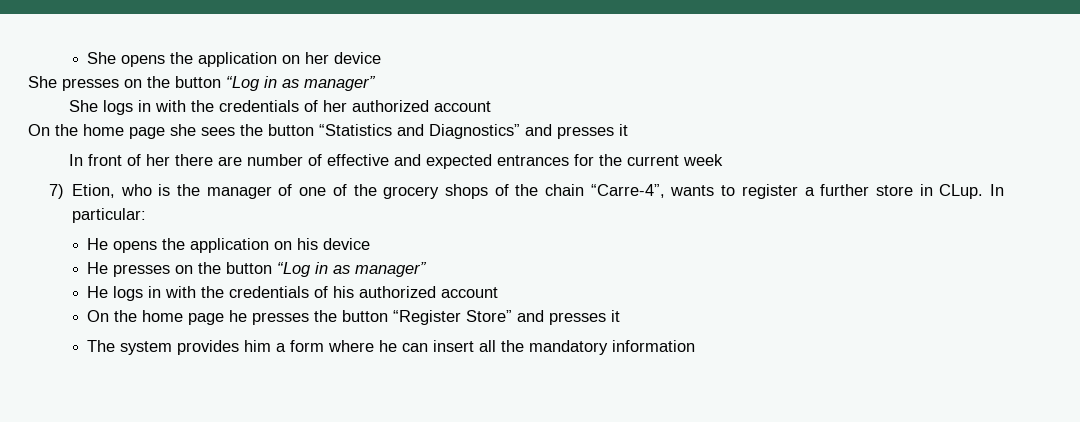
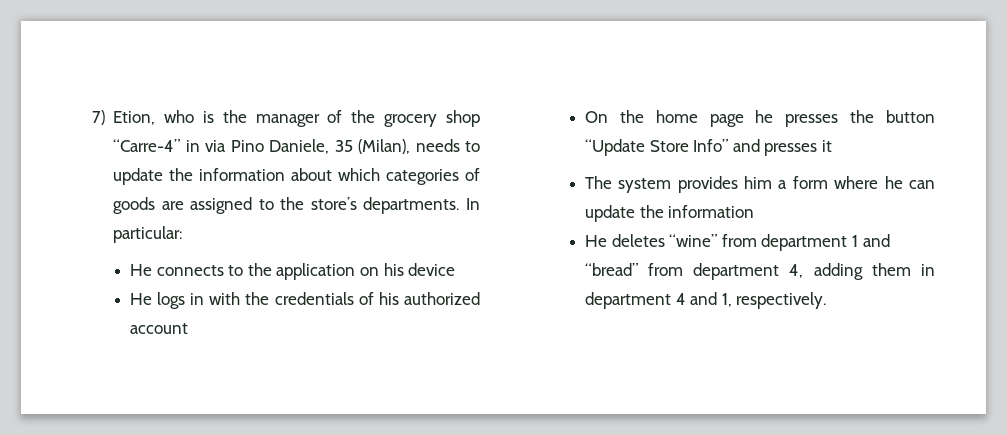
[87,52,382,67] [28,76,376,91] [69,100,492,115] [28,124,628,139] [69,154,724,169] She opens the application on her device // She presses on the button “Log in as manager” // She logs in with the credentials of her authorized account // On the home page she sees the button “Statistics and Diagnostics” and presses it // In front of her there are number of effective and expected entrances for the current week // -> (91, 117) none
[299,184,984,199] one of the grocery shops of the chain “Carre-4”, wants to register a further store in CLup. -> [351,110,480,127] [113,139,480,154] [113,168,480,185] [113,197,460,214] the grocery shop “Carre-4” in via Pino Daniele, 35 (Milan), needs to update the information about which categories of goods are assigned to the store’s departments.
[113,241,158,253] opens -> [156,265,244,276] connects to
[87,262,428,277] // He presses on the button “Log in as manager” -> (456, 269) none
[393,310,513,325] “Register Store” -> [584,139,729,156] “Update Store Info”
[433,340,696,355] insert all the mandatory information -> [584,205,755,222] [584,234,890,251] [584,263,935,280] [584,292,827,309] update the information // He deletes “wine” from department 1 and “bread” from department 4, adding them in department 4 and 1, respectively.

